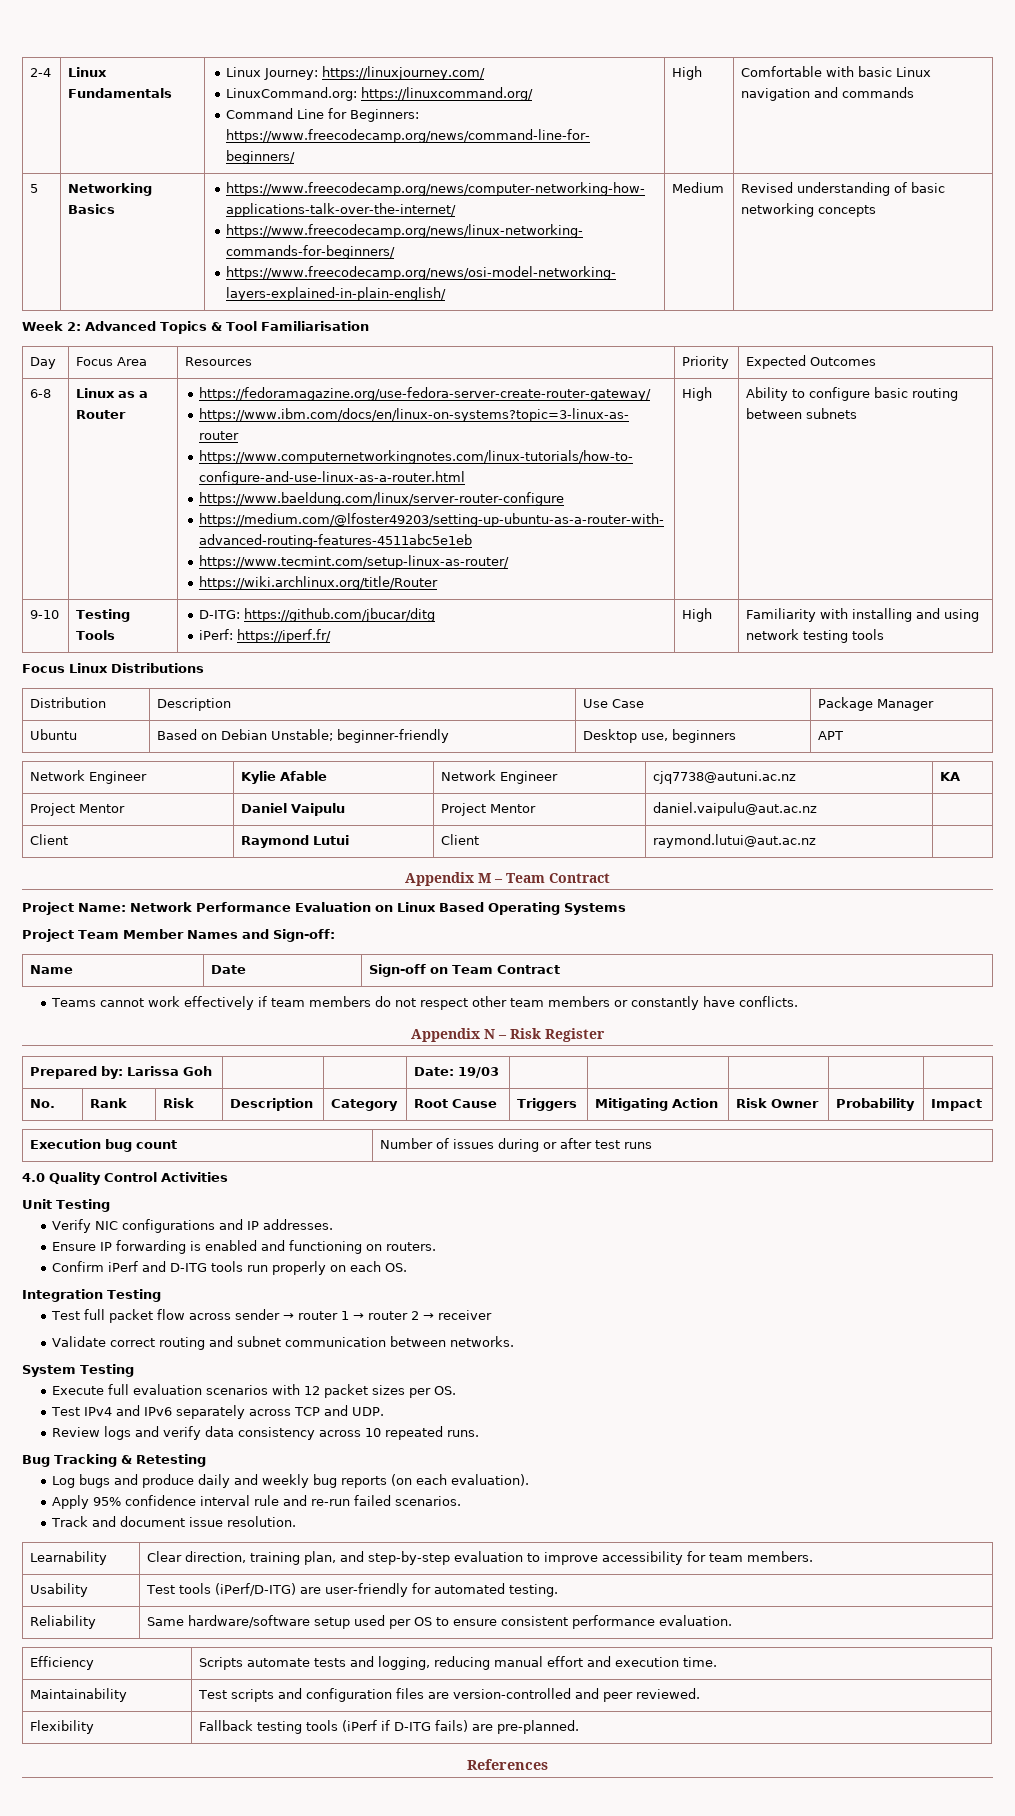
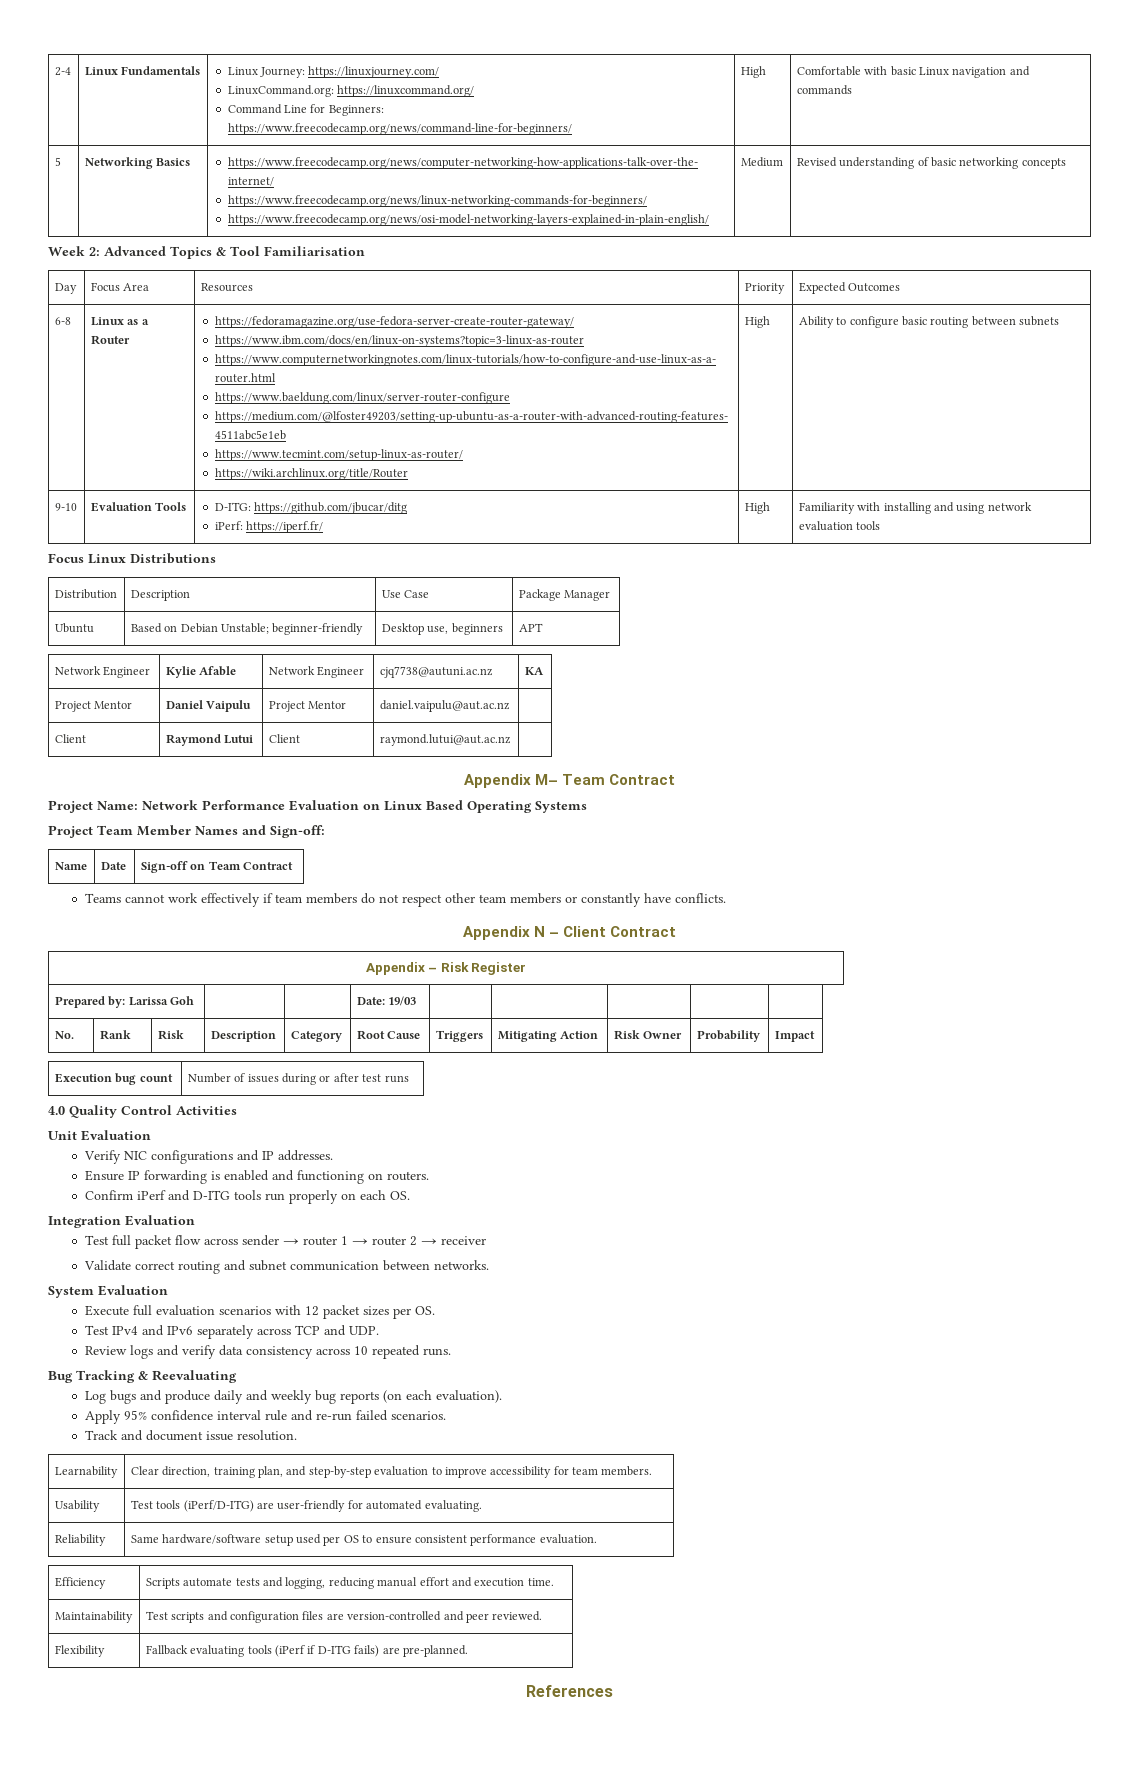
[76,609,131,622] Testing -> [90,502,152,512] Evaluation
[803,630,849,643] testing -> [798,521,853,531] evaluation
[478,873,503,883] M – -> [534,774,558,785] M–
(507, 1037) none -> [563,926,677,937] [365,962,438,975] Client Contract // Appendix –
[56,1199,110,1212] Testing -> [81,1130,151,1141] Evaluation
[107,1289,161,1302] Testing -> [125,1215,195,1226] Evaluation
[80,1364,134,1377] Testing -> [98,1285,168,1296] Evaluation
[135,1454,206,1467] Retesting -> [152,1370,237,1383] Reevaluating
[509,1584,559,1597] testing. -> [424,1500,482,1512] evaluating.
[257,1721,303,1734] testing -> [190,1645,245,1657] evaluating

